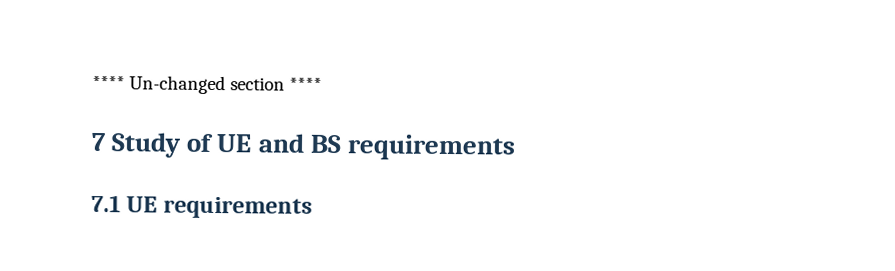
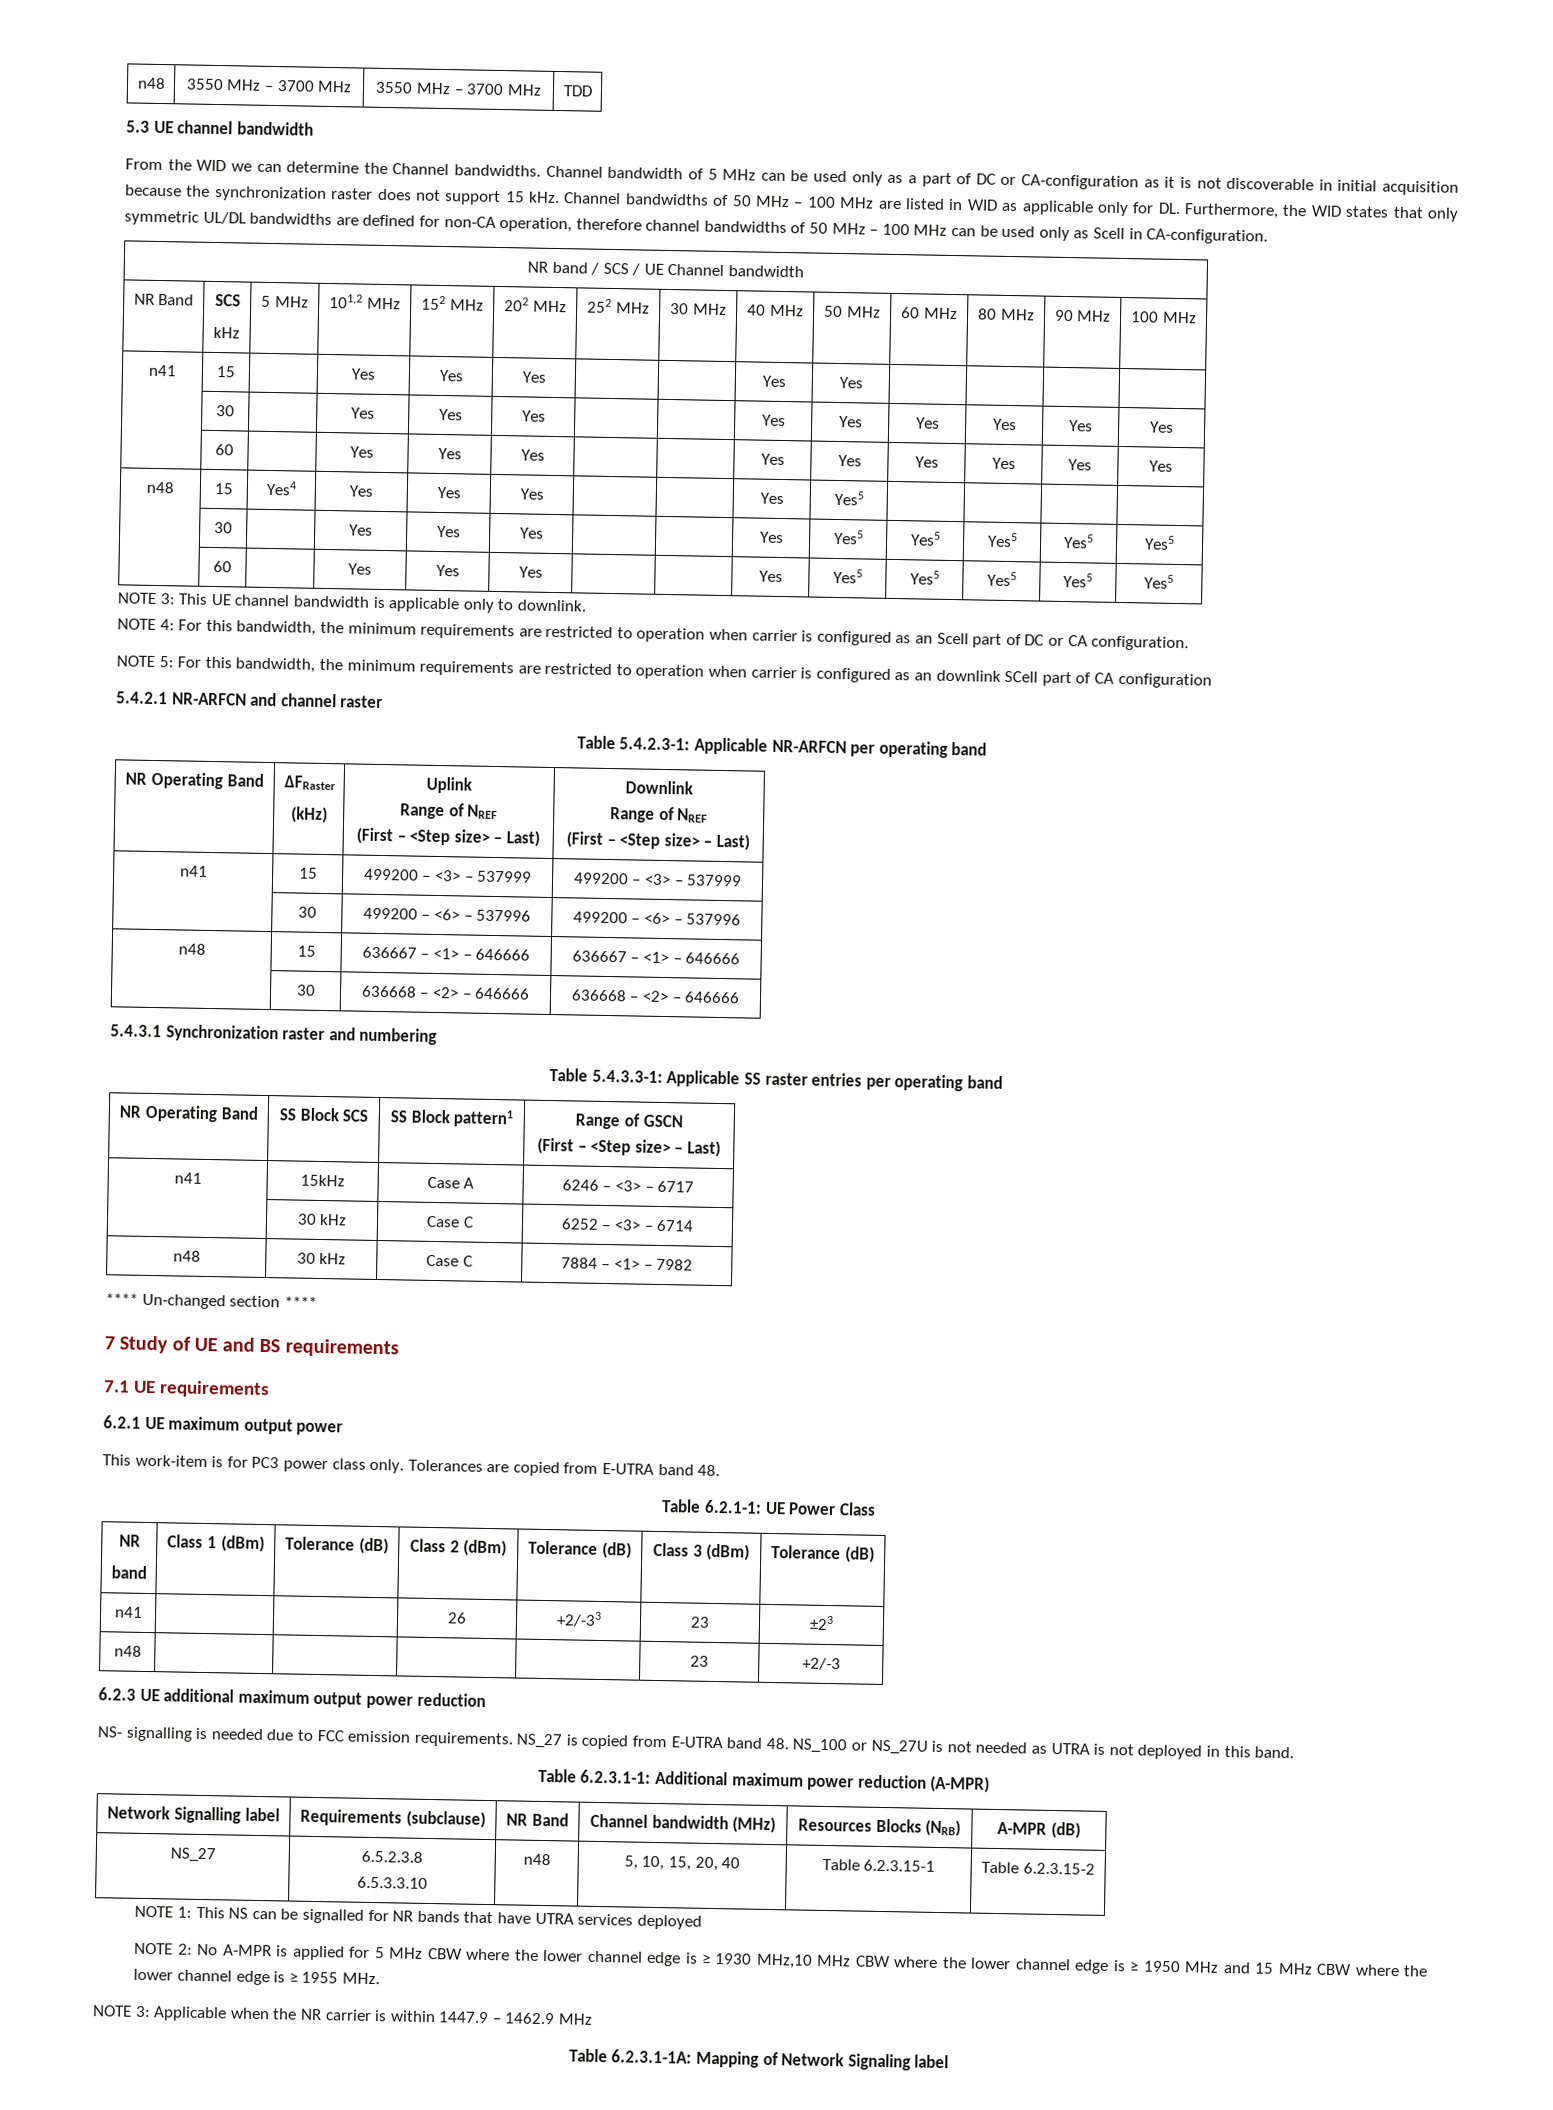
(92, 82) none -> [136,77,166,90] [185,78,353,93] [375,81,542,96] [562,85,593,97] [126,120,314,136] [125,158,1459,196] [125,184,1460,222] [124,210,1269,245] [526,261,805,278] [133,293,195,306] [214,293,241,307] [213,326,240,339] [261,295,309,308] [329,293,401,310] [421,295,484,311] [504,297,567,313] [587,298,650,314] [670,303,727,315] [747,304,804,317] [824,305,881,318] [901,307,958,320] [977,308,1035,321] [1053,309,1112,322] [1130,311,1197,324] [148,364,177,377] [216,366,236,378] [351,368,376,380] [438,369,464,382] [521,371,547,383] [761,375,786,388] [838,376,863,389] [216,405,235,417] [351,407,375,419] [438,408,463,421] [521,410,546,422] [761,414,786,427] [838,415,863,428] [915,417,940,429] [992,418,1017,431] [1069,420,1093,432] [1150,421,1174,433] [215,444,234,456] [350,446,374,458] [437,447,462,460] [520,449,545,461] [760,453,785,466] [837,454,862,467] [914,456,939,468] [991,457,1016,470] [1068,459,1092,471] [1149,460,1173,472] [146,481,175,494] [214,483,233,495] [266,480,297,496] [349,485,373,497] [436,486,461,499] [519,488,544,500] [759,492,784,505] [833,490,864,506] [214,522,233,534] [349,524,373,536] [436,525,461,538] [519,527,544,539] [759,531,784,544] [833,529,864,545] [910,531,941,546] [986,532,1018,548] [1063,533,1094,549] [1144,535,1175,550] [213,561,232,573] [348,563,372,575] [435,564,460,577] [518,566,543,578] [758,570,783,583] [832,568,863,584] [909,570,940,585] [986,571,1017,587] [1063,572,1093,588] [1144,574,1174,589] [117,592,586,613] [117,618,1190,652] [116,655,1212,689] [116,691,384,709] [576,735,988,758] [125,771,264,790] [283,775,336,791] [290,806,328,824] [426,776,473,794] [399,803,499,820] [356,827,540,847] [625,780,694,795] [609,806,709,823] [566,831,750,851] [179,865,208,877] [298,867,318,879] [363,868,533,883] [572,872,743,887] [297,906,317,918] [362,907,532,922] [572,911,742,926] [177,943,206,955] [296,945,316,957] [361,946,531,961] [571,950,741,965] [295,984,316,996] [360,985,531,1000] [570,989,741,1004] [110,1024,438,1046] [549,1068,1003,1092] [119,1104,259,1123] [278,1107,369,1122] [389,1109,514,1128] [575,1113,683,1130] [537,1137,721,1158] [173,1172,202,1184] [300,1174,345,1187] [426,1176,475,1189] [561,1179,695,1193] [296,1213,348,1226] [426,1215,474,1228] [560,1218,695,1232] [172,1250,201,1262] [296,1252,347,1265] [426,1254,473,1267] [560,1257,694,1271] n48 | 3550 MHz – 3700 MHz | 3550 MHz – 3700 MHz | TDD // 5.3 UE channel bandwidth // From the WID we can determine the Channel bandwidths. Channel bandwidth of 5 MHz can be used only as a part of DC or CA-configuration as it is not discoverable in initial acquisition because the synchronization raster does not support 15 kHz. Channel bandwidths of 50 MHz – 100 MHz are listed in WID as applicable only for DL. Furthermore, the WID states that only symmetric UL/DL bandwidths are defined for non-CA operation, therefore channel bandwidths of 50 MHz – 100 MHz can be used only as Scell in CA-configuration. // NR band / SCS / UE Channel bandwidth // NR Band | SCS // kHz | 5 MHz | 101,2 MHz | 152 MHz | 202 MHz | 252 MHz | 30 MHz | 40 MHz | 50 MHz | 60 MHz | 80 MHz | 90 MHz | 100 MHz // n41 | 15 | | Yes | Yes | Yes | | | Yes | Yes | | | | // | 30 | | Yes | Yes | Yes | | | Yes | Yes | Yes | Yes | Yes | Yes // | 60 | | Yes | Yes | Yes | | | Yes | Yes | Yes | Yes | Yes | Yes // n48 | 15 | Yes4 | Yes | Yes | Yes | | | Yes | Yes5 | | | | // | 30 | | Yes | Yes | Yes | | | Yes | Yes5 | Yes5 | Yes5 | Yes5 | Yes5 // | 60 | | Yes | Yes | Yes | | | Yes | Yes5 | Yes5 | Yes5 | Yes5 | Yes5 // NOTE 3: This UE channel bandwidth is applicable only to downlink. // NOTE 4: For this bandwidth, the minimum requirements are restricted to operation when carrier is configured as an Scell part of DC or CA configuration. // NOTE 5: For this bandwidth, the minimum requirements are restricted to operation when carrier is configured as an downlink SCell part of CA configuration // 5.4.2.1 NR-ARFCN and channel raster // Table 5.4.2.3-1: Applicable NR-ARFCN per operating band // NR Operating Band | ΔFRaster // (kHz) | Uplink // Range of NREF // (First – <Step size> – Last) | Downlink // Range of NREF // (First – <Step size> – Last) // n41 | 15 | 499200 – <3> – 537999 | 499200 – <3> – 537999 // | 30 | 499200 – <6> – 537996 | 499200 – <6> – 537996 // n48 | 15 | 636667 – <1> – 646666 | 636667 – <1> – 646666 // | 30 | 636668 – <2> – 646666 | 636668 – <2> – 646666 // 5.4.3.1 Synchronization raster and numbering // Table 5.4.3.3-1: Applicable SS raster entries per operating band // NR Operating Band | SS Block SCS | SS Block pattern1 | Range of GSCN // (First – <Step size> – Last) // n41 | 15kHz | Case A | 6246 – <3> – 6717 // | 30 kHz | Case C | 6252 – <3> – 6714 // n48 | 30 kHz | Case C | 7884 – <1> – 7982 //
(313, 207) none -> [103,1415,344,1436] [102,1454,721,1477] [661,1499,876,1516] [118,1534,141,1547] [110,1565,147,1579] [167,1534,265,1553] [285,1536,389,1555] [409,1538,508,1557] [528,1540,632,1559] [652,1542,751,1561] [771,1544,875,1563] [113,1606,143,1618] [447,1612,467,1624] [555,1611,602,1627] [690,1616,710,1628] [809,1615,834,1631] [113,1645,142,1657] [690,1655,709,1667] [801,1657,841,1671] [98,1687,486,1709] [97,1726,1295,1760] [537,1768,991,1793] [107,1805,280,1824] [300,1808,486,1828] [506,1812,569,1827] [589,1813,777,1834] [797,1818,962,1837] [997,1821,1081,1839] [169,1847,216,1863] [361,1850,423,1863] [356,1876,428,1889] [522,1853,551,1866] [623,1855,741,1872] [821,1858,936,1872] [981,1861,1095,1875] [134,1905,702,1930] [134,1942,1428,1977] [133,1968,380,1986] [92,2005,594,2025] [568,2048,950,2071] // 6.2.1 UE maximum output power // This work-item is for PC3 power class only. Tolerances are copied from E-UTRA band 48. // Table 6.2.1-1: UE Power Class // NR // band | Class 1 (dBm) | Tolerance (dB) | Class 2 (dBm) | Tolerance (dB) | Class 3 (dBm) | Tolerance (dB) // n41 | | | 26 | +2/-33 | 23 | ±23 // n48 | | | | | 23 | +2/-3 // 6.2.3 UE additional maximum output power reduction // NS- signalling is needed due to FCC emission requirements. NS_27 is copied from E-UTRA band 48. NS_100 or NS_27U is not needed as UTRA is not deployed in this band. // Table 6.2.3.1-1: Additional maximum power reduction (A-MPR) // Network Signalling label | Requirements (subclause) | NR Band | Channel bandwidth (MHz) | Resources Blocks (NRB) | A-MPR (dB) // NS_27 | 6.5.2.3.8 // 6.5.3.3.10 | n48 | 5, 10, 15, 20, 40 | Table 6.2.3.15-1 | Table 6.2.3.15-2 // NOTE 1: This NS can be signalled for NR bands that have UTRA services deployed // NOTE 2: No A-MPR is applied for 5 MHz CBW where the lower channel edge is ≥ 1930 MHz,10 MHz CBW where the lower channel edge is ≥ 1950 MHz and 15 MHz CBW where the lower channel edge is ≥ 1955 MHz. // NOTE 3: Applicable when the NR carrier is within 1447.9 – 1462.9 MHz // Table 6.2.3.1-1A: Mapping of Network Signaling label

